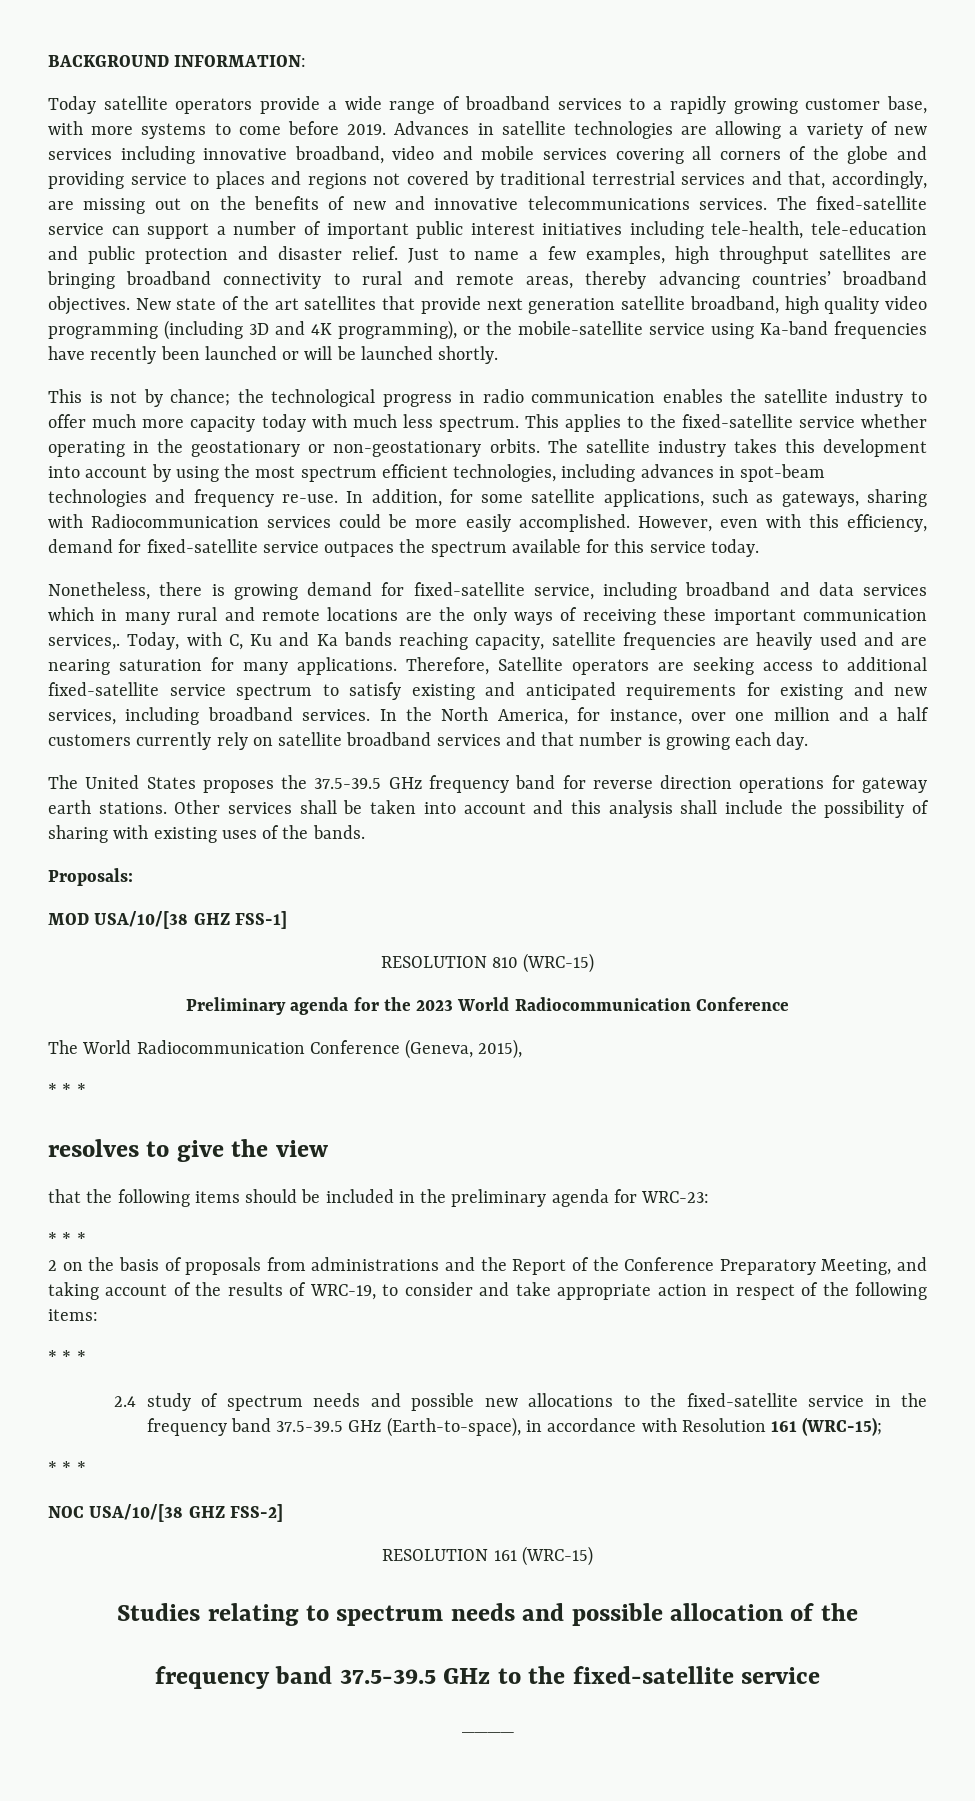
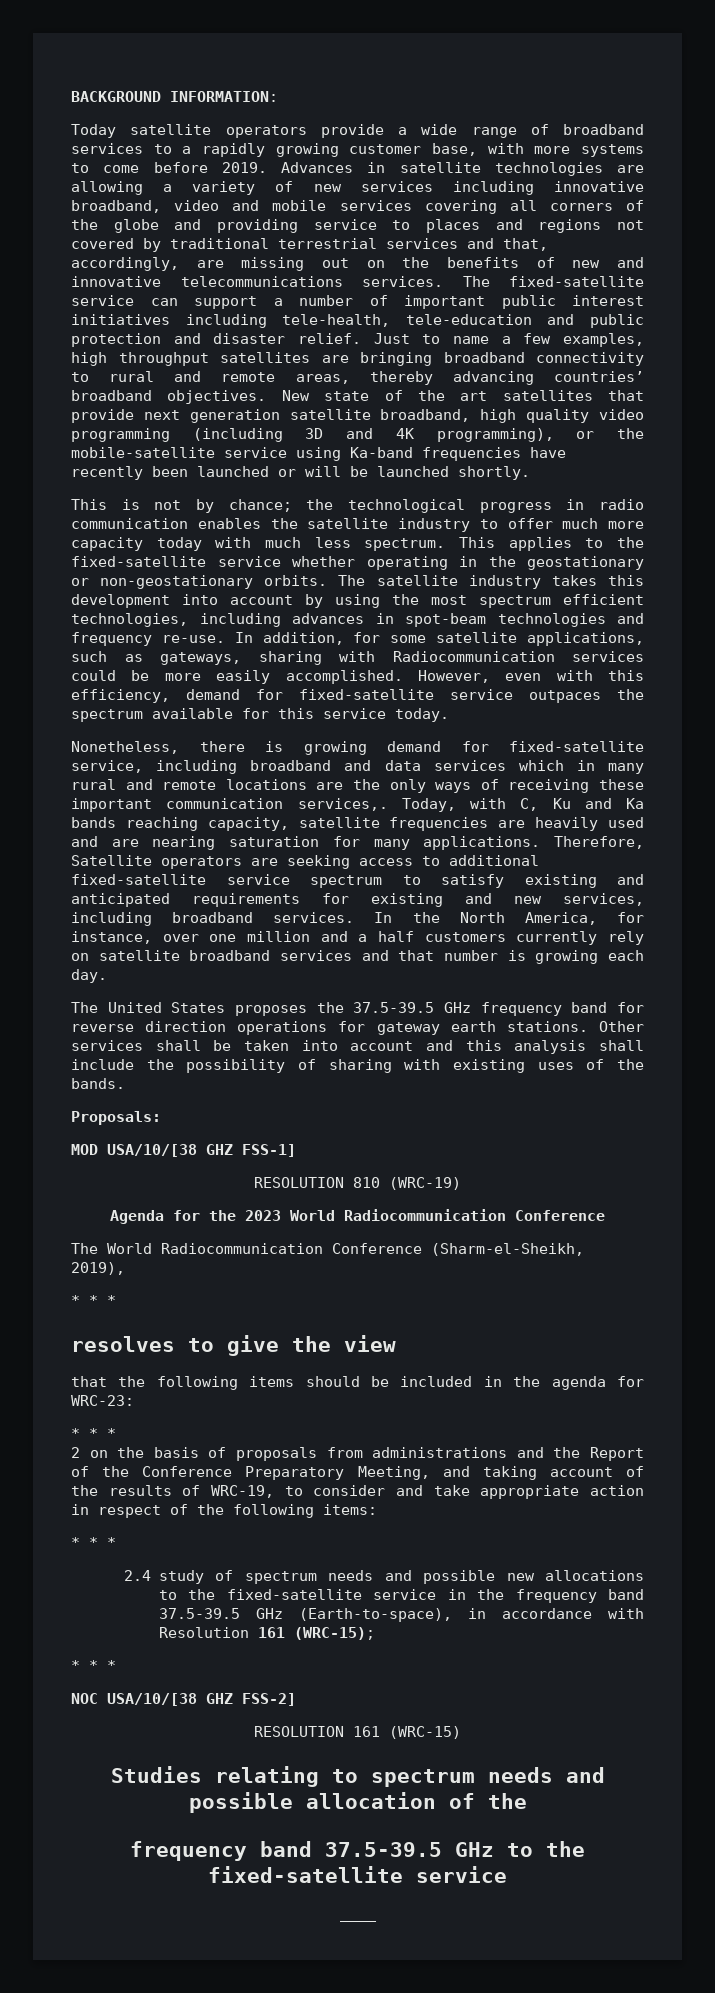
[523,953,595,973] [186,997,349,1015] (WRC-15) // Preliminary agenda -> [389,1177,461,1190] [110,1210,164,1224] (WRC-19) // Agenda
[405,1039,523,1059] (Geneva, 2015), -> [431,1243,584,1256] [71,1262,125,1275] (Sharm-el-Sheikh, 2019),
[451,1189,547,1207] preliminary -> (541, 1381) none

